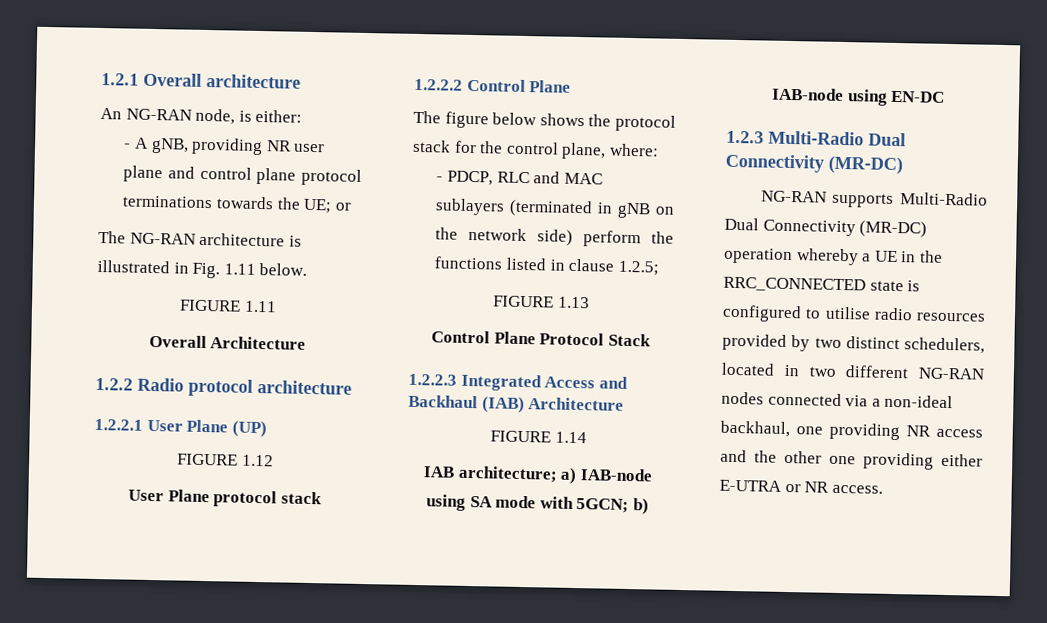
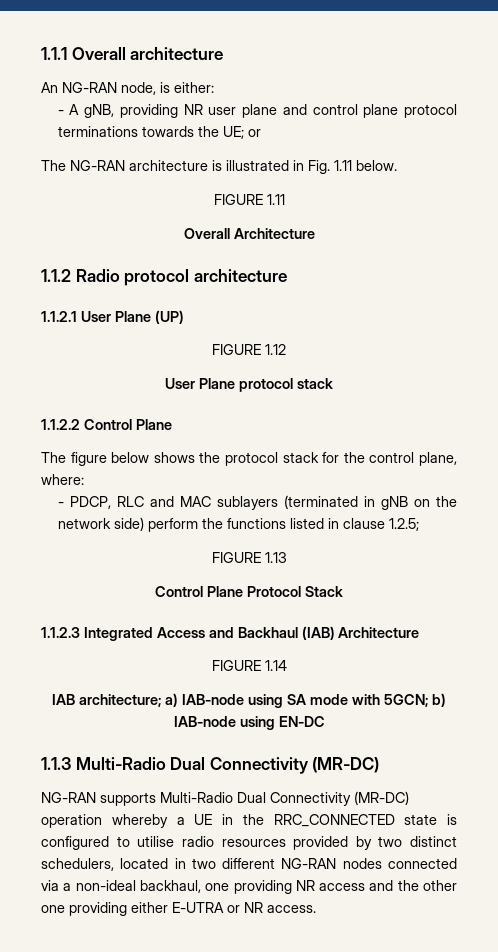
[101,73,139,86] 1.2.1 -> [41,47,67,60] 1.1.1
[95,377,133,391] 1.2.2 -> [41,269,71,282] 1.1.2
[94,418,143,431] 1.2.2.1 -> [41,311,77,322] 1.1.2.1
[414,78,463,91] 1.2.2.2 -> [41,419,80,430] 1.1.2.2
[408,373,457,386] 1.2.2.3 -> [41,627,80,638] 1.1.2.3
[726,130,764,144] 1.2.3 -> [41,757,71,770] 1.1.3

